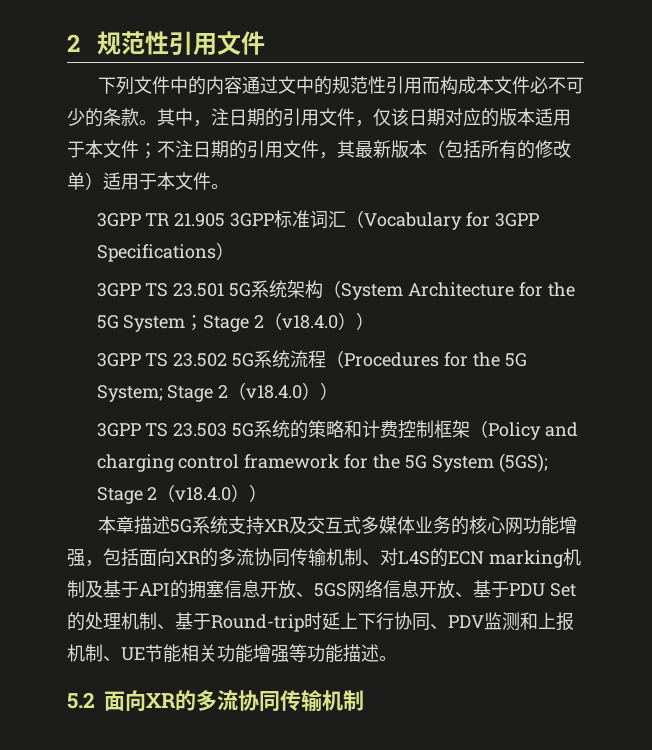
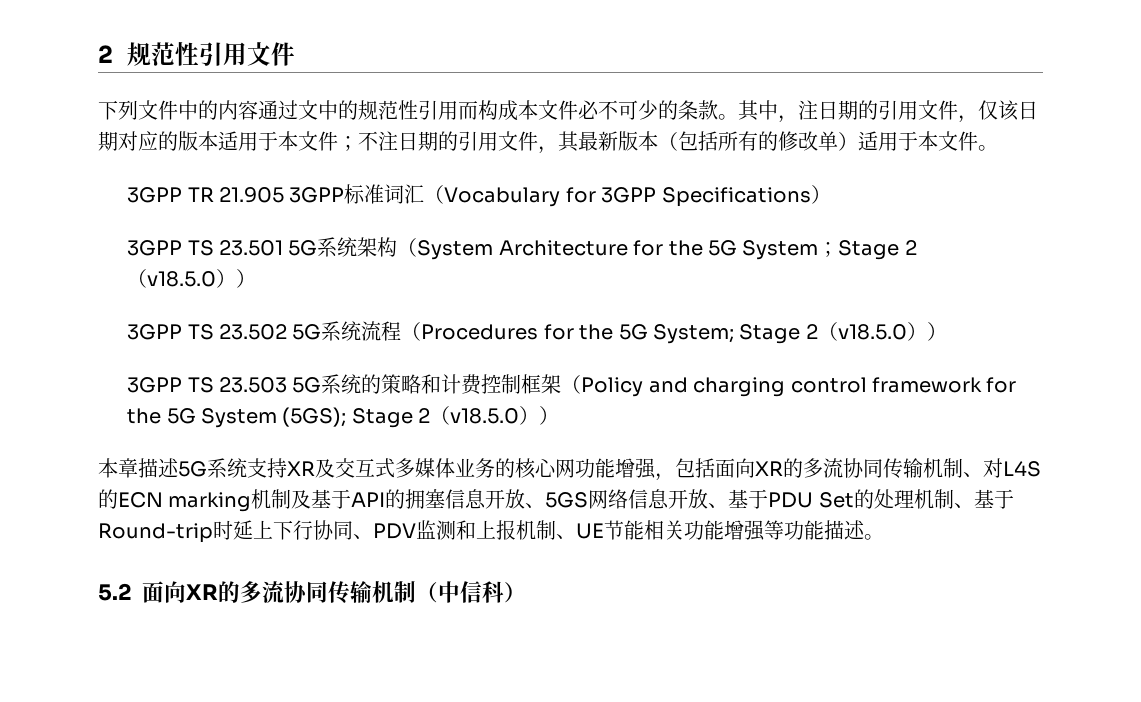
[282,315,339,329] v18.4.0 -> [147,271,217,287] v18.5.0
[246,385,303,399] v18.4.0 -> [837,324,907,340] v18.5.0
[175,487,232,501] v18.4.0 -> [450,408,520,424] v18.5.0
(364, 700) none -> [416,581,526,603] （中信科）

